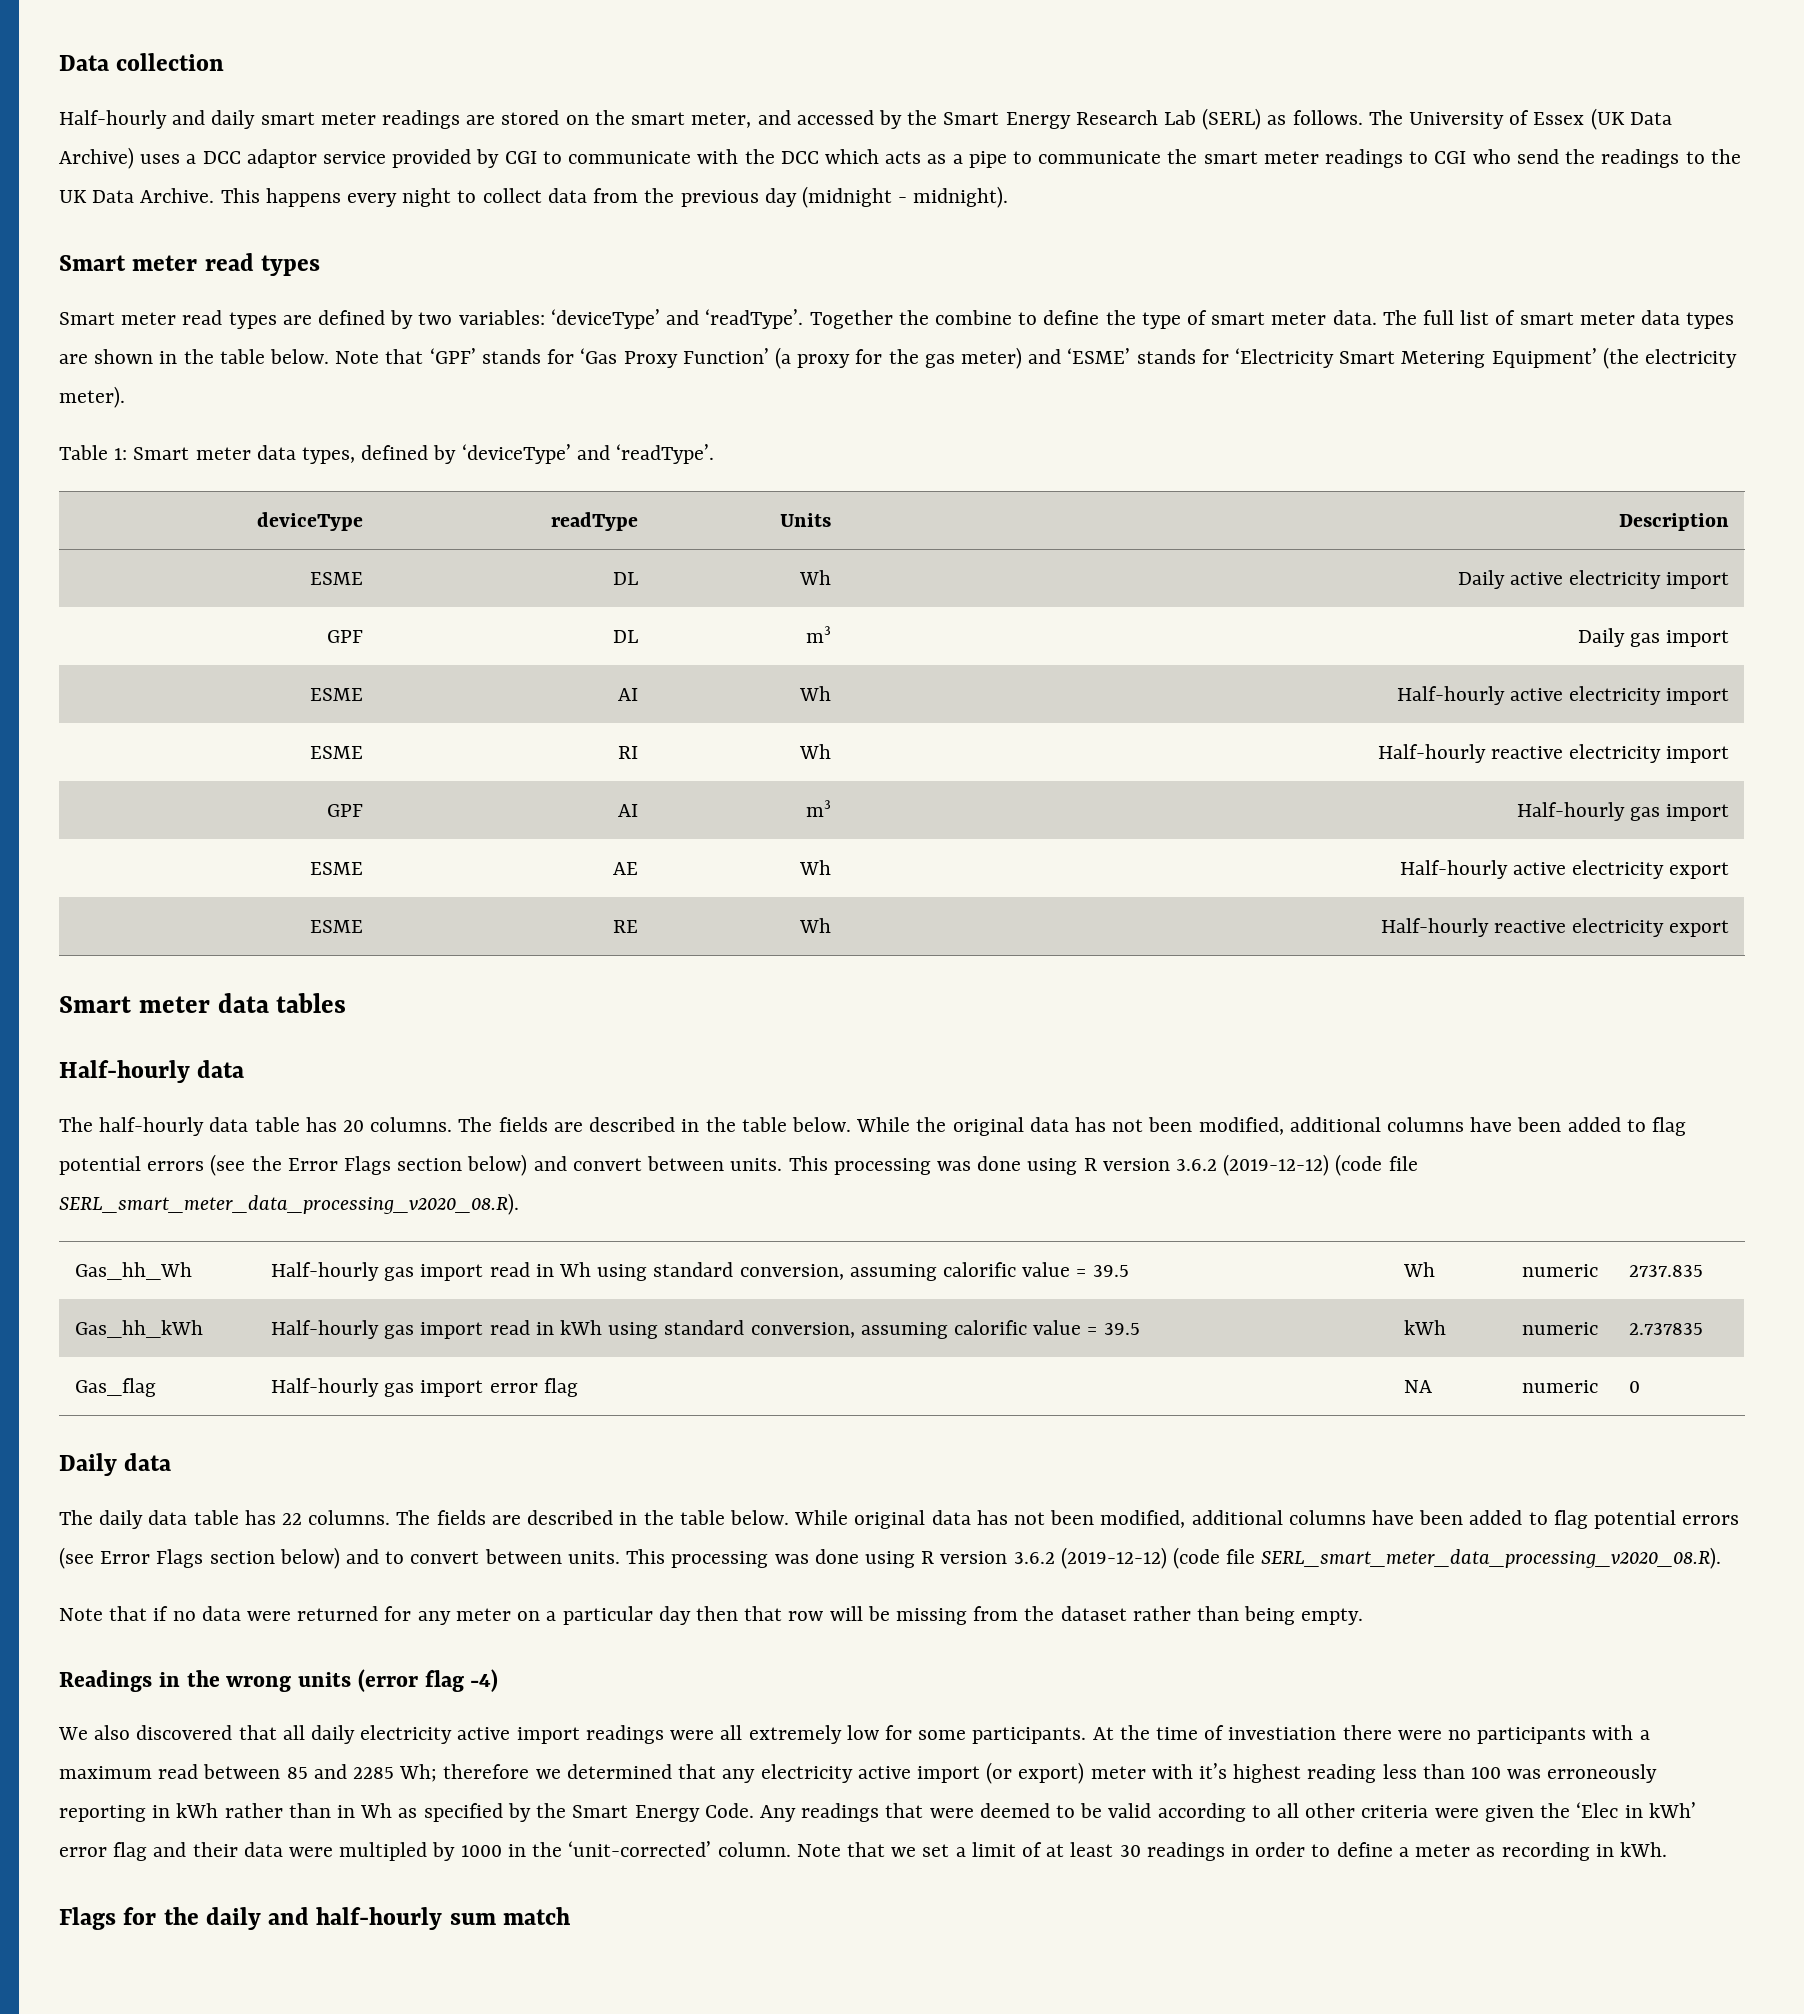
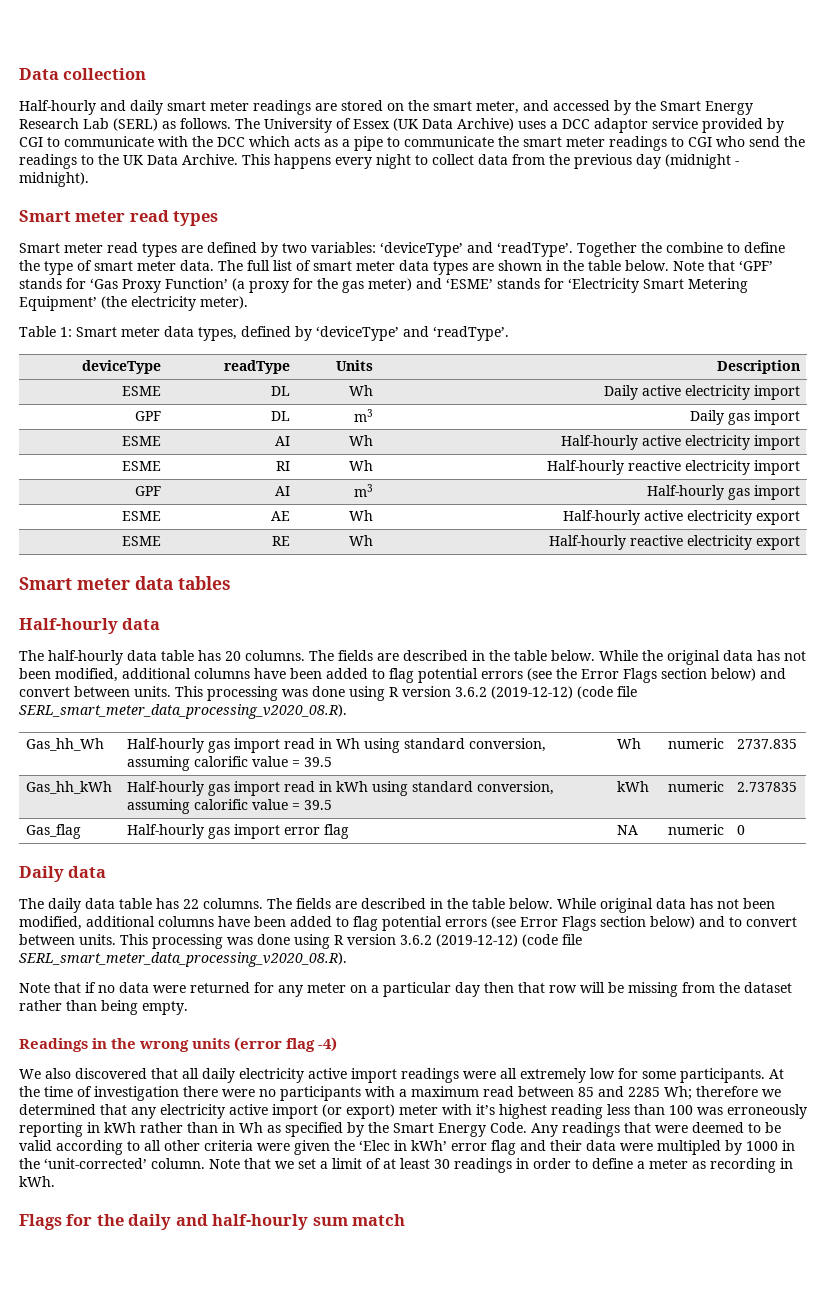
[1228,1727,1337,1740] investiation -> [94,1086,179,1101] investigation

